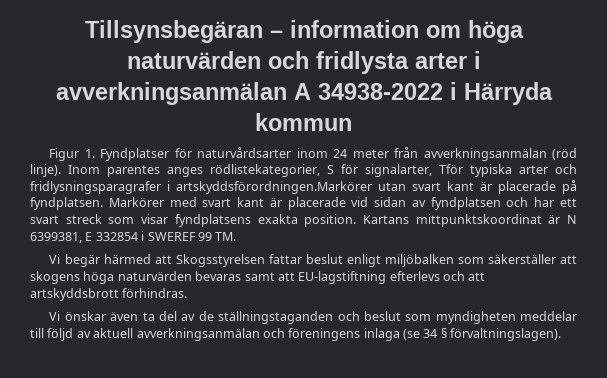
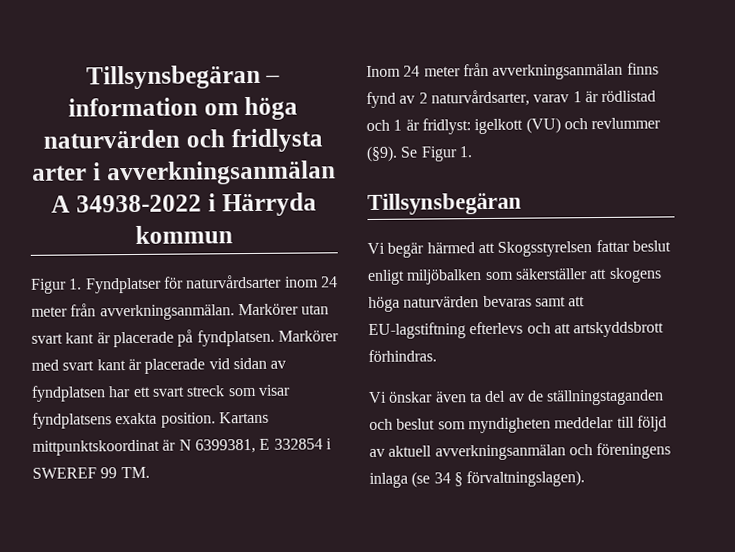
[423,148,577,161] [30,164,577,177] [30,181,372,194] avverkningsanmälan (röd linje). Inom parentes anges rödlistekategorier, S för signalarter, Tför typiska arter och fridlysningsparagrafer i artskyddsförordningen.Markörer -> [99,303,299,321] avverkningsanmälan. Markörer
[506,197,529,207] och -> (106, 393) none
(237, 236) none -> [366,62,659,80] [366,89,657,109] [366,117,662,135] [366,145,472,162] [367,192,522,215] // Inom 24 meter från avverkningsanmälan finns fynd av 2 naturvårdsarter, varav 1 är rödlistad och 1 är fridlyst: igelkott (VU) och revlummer (§9). Se Figur 1. // Tillsynsbegäran

